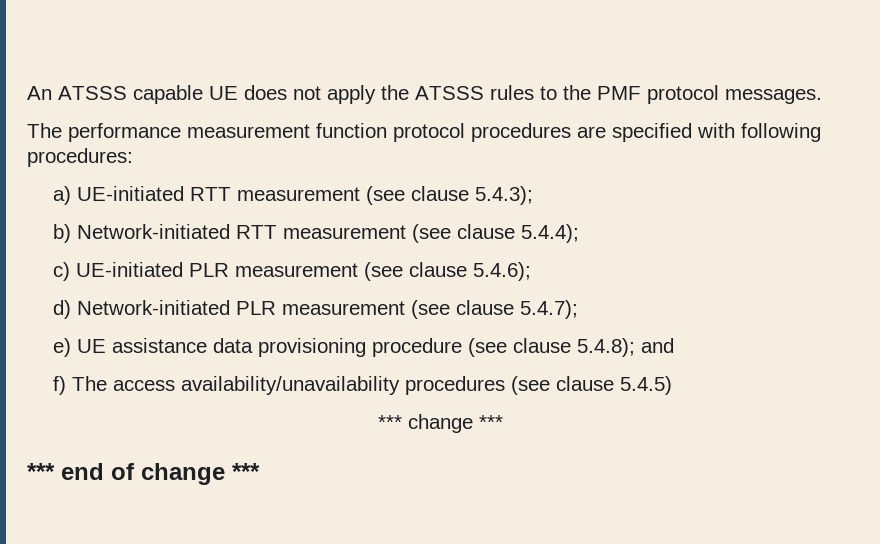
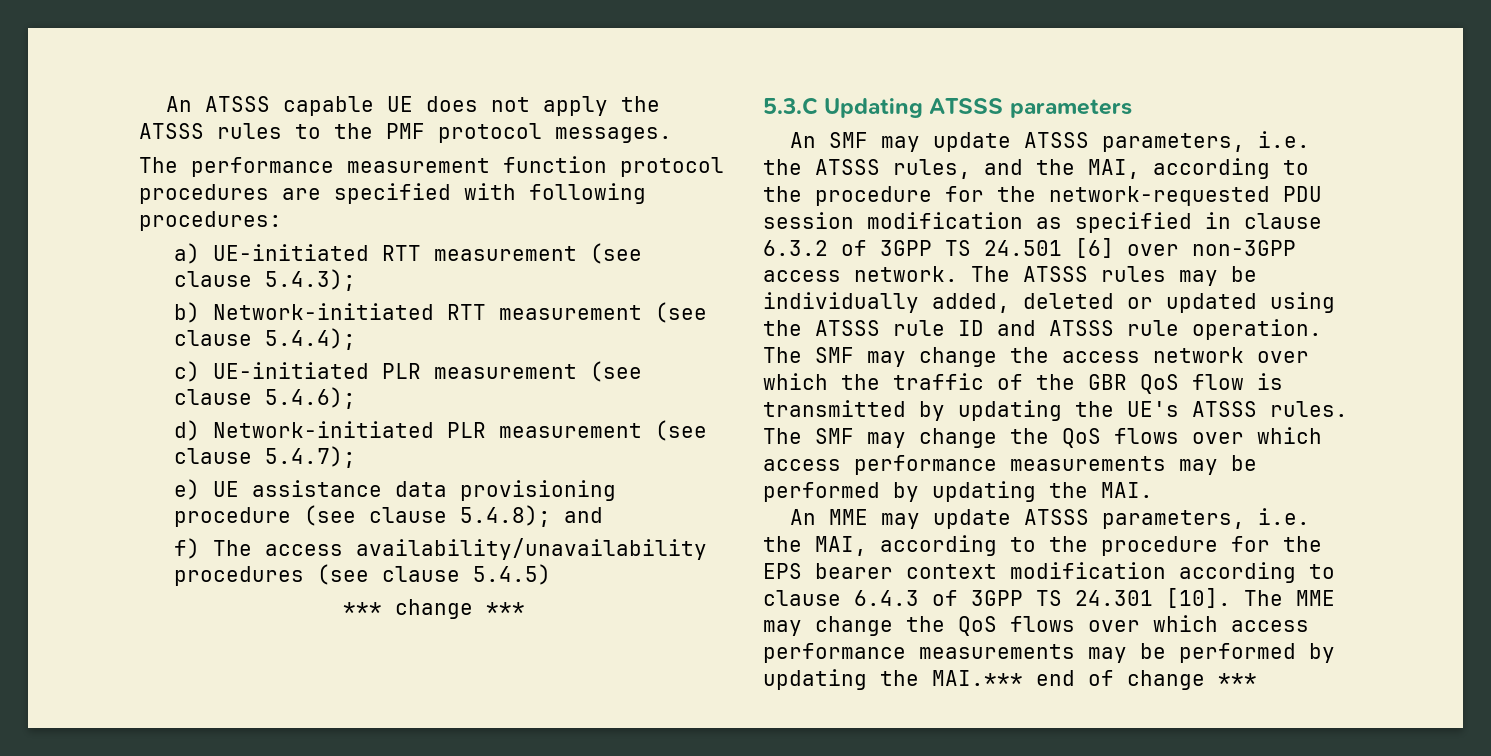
[27,463,55,480] *** -> [763,97,1132,118] [790,131,1311,152] [763,158,1309,179] [763,186,1322,206] [763,212,1322,233] [763,238,1296,258] [763,266,1257,286] [763,292,1335,313] [763,319,1322,340] [763,347,1309,367] [763,373,1283,394] [763,400,1348,421] [763,427,1322,448] [763,455,1257,475] [763,481,1153,502] [790,508,1311,529] [763,535,1322,556] [763,562,1335,583] [763,588,1335,608] [763,615,1309,636] [763,643,1335,663] [763,669,1023,690] 5.3.C Updating ATSSS parameters // An SMF may update ATSSS parameters, i.e. the ATSSS rules, and the MAI, according to the procedure for the network-requested PDU session modification as specified in clause 6.3.2 of 3GPP TS 24.501 [6] over non-3GPP access network. The ATSSS rules may be individually added, deleted or updated using the ATSSS rule ID and ATSSS rule operation. The SMF may change the access network over which the traffic of the GBR QoS flow is transmitted by updating the UE's ATSSS rules. The SMF may change the QoS flows over which access performance measurements may be performed by updating the MAI. // An MME may update ATSSS parameters, i.e. the MAI, according to the procedure for the EPS bearer context modification according to clause 6.4.3 of 3GPP TS 24.301 [10]. The MME may change the QoS flows over which access performance measurements may be performed by updating the MAI.***

